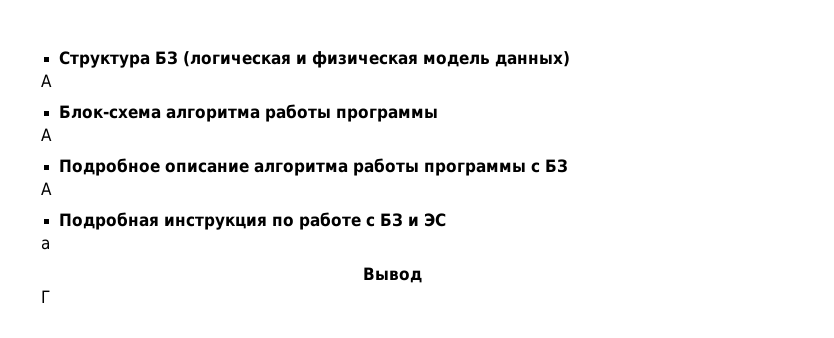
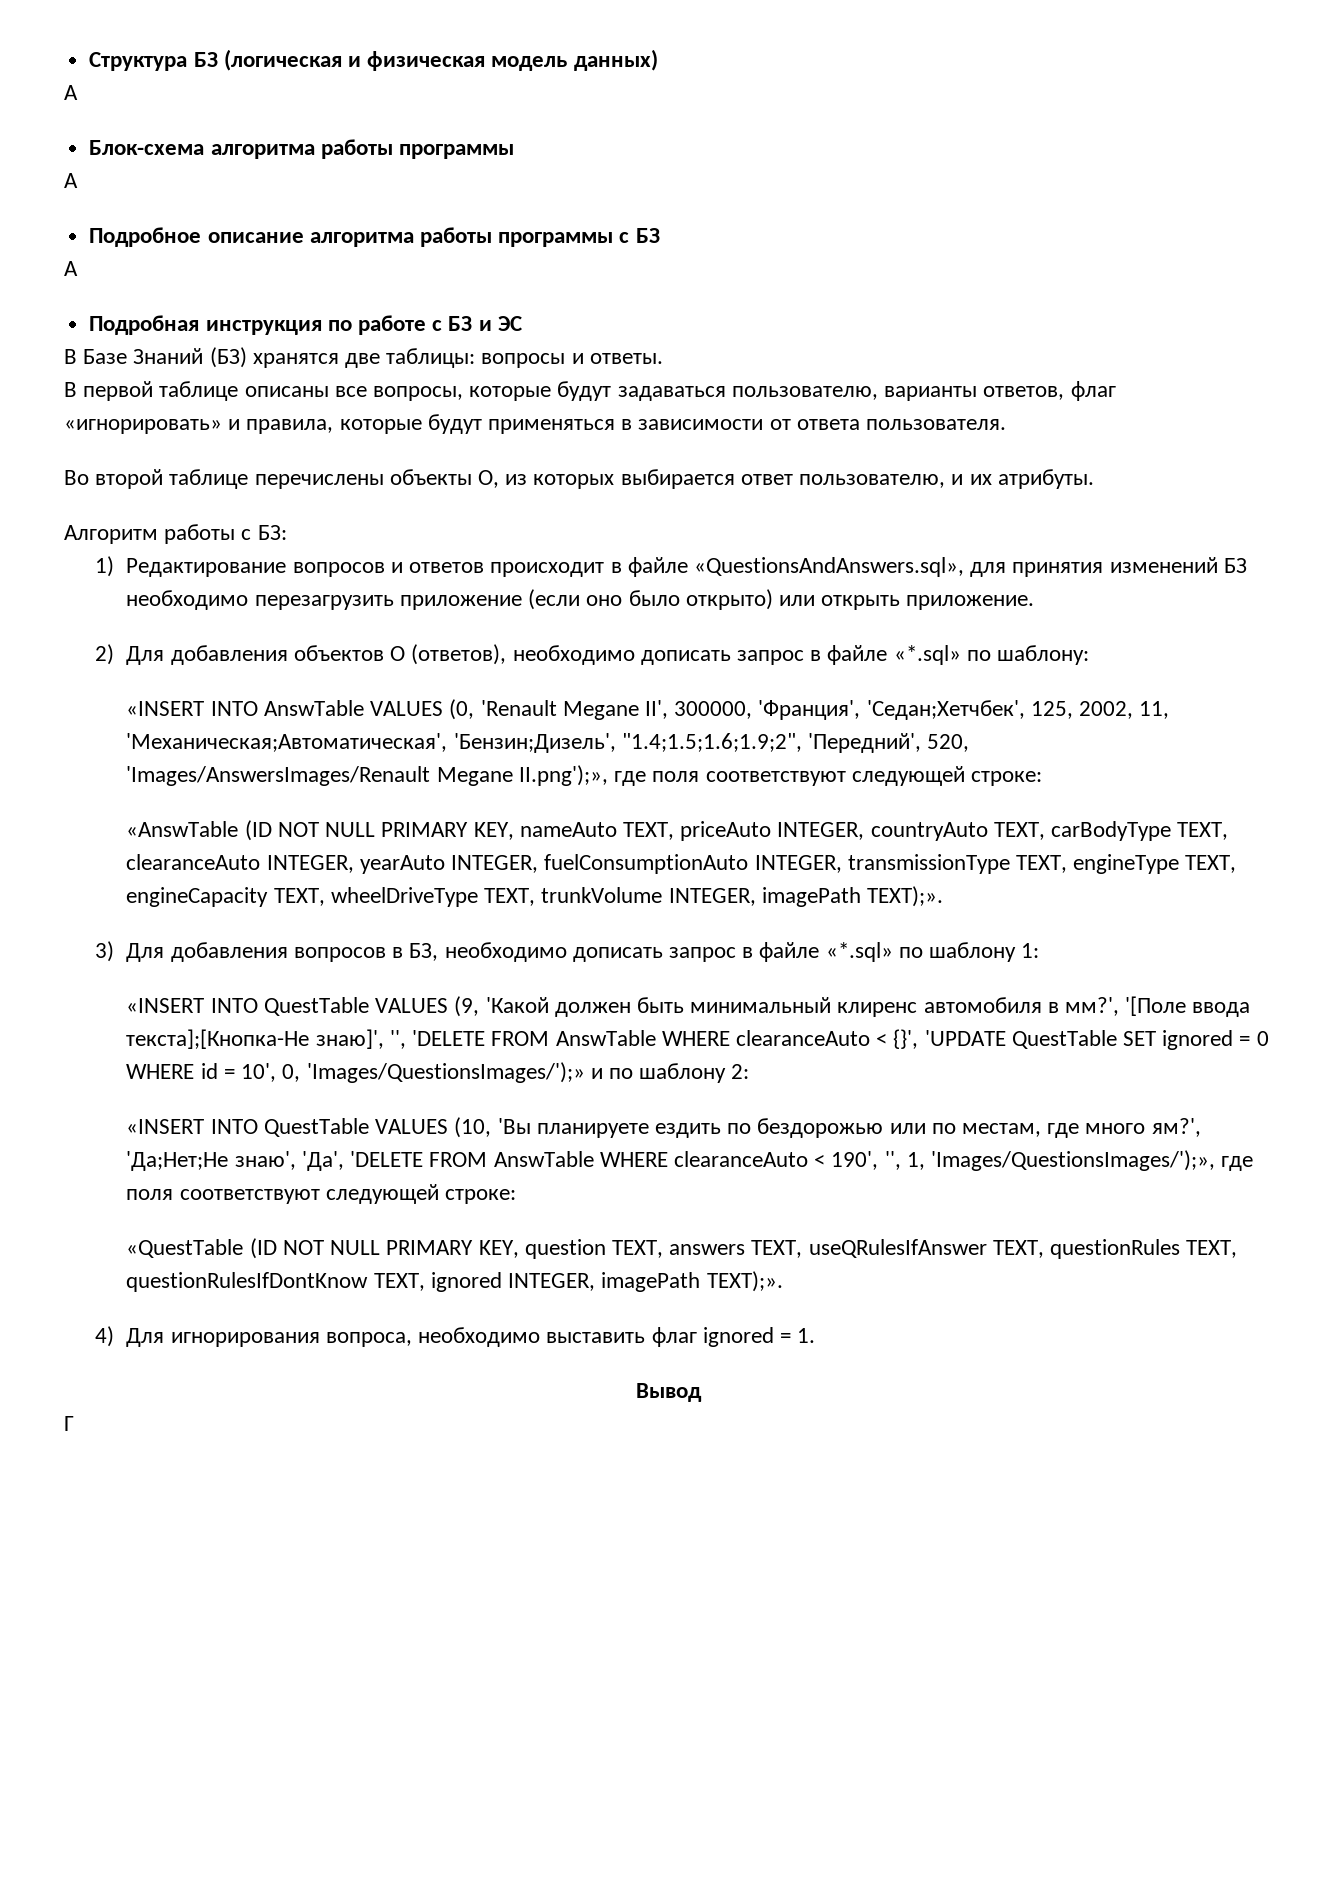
[41,239,50,250] а -> [64,347,663,368] [64,381,1116,401] [64,414,1007,434] [64,469,1094,489] [64,524,287,544] [95,556,1247,577] [126,589,1035,610] [95,644,1089,665] [126,699,1170,720] [126,733,970,753] [126,765,1042,786] [126,820,1229,841] [126,854,1237,874] [126,886,943,907] [95,941,1040,962] [126,996,1251,1017] [126,1029,1269,1050] [126,1062,750,1083] [126,1117,1201,1138] [126,1150,1254,1171] [126,1184,517,1204] [126,1238,1238,1259] [126,1271,783,1292] [95,1326,816,1347] В Базе Знаний (БЗ) хранятся две таблицы: вопросы и ответы. // В первой таблице описаны все вопросы, которые будут задаваться пользователю, варианты ответов, флаг «игнорировать» и правила, которые будут применяться в зависимости от ответа пользователя. // Во второй таблице перечислены объекты O, из которых выбирается ответ пользователю, и их атрибуты. // Алгоритм работы с БЗ: // 1) Редактирование вопросов и ответов происходит в файле «QuestionsAndAnswers.sql», для принятия изменений БЗ необходимо перезагрузить приложение (если оно было открыто) или открыть приложение. // 2) Для добавления объектов O (ответов), необходимо дописать запрос в файле «*.sql» по шаблону: // «INSERT INTO AnswTable VALUES (0, 'Renault Megane II', 300000, 'Франция', 'Седан;Хетчбек', 125, 2002, 11, 'Механическая;Автоматическая', 'Бензин;Дизель', "1.4;1.5;1.6;1.9;2", 'Передний', 520, 'Images/AnswersImages/Renault Megane II.png');», где поля соответствуют следующей строке: // «AnswTable (ID NOT NULL PRIMARY KEY, nameAuto TEXT, priceAuto INTEGER, countryAuto TEXT, carBodyType TEXT, clearanceAuto INTEGER, yearAuto INTEGER, fuelСonsumptionAuto INTEGER, transmissionType TEXT, engineType TEXT, engineСapacity TEXT, wheelDriveType TEXT, trunkVolume INTEGER, imagePath TEXT);». // 3) Для добавления вопросов в БЗ, необходимо дописать запрос в файле «*.sql» по шаблону 1: // «INSERT INTO QuestTable VALUES (9, 'Какой должен быть минимальный клиренс автомобиля в мм?', '[Поле ввода текста];[Кнопка-Не знаю]', '', 'DELETE FROM AnswTable WHERE clearanceAuto < {}', 'UPDATE QuestTable SET ignored = 0 WHERE id = 10', 0, 'Images/QuestionsImages/');» и по шаблону 2: // «INSERT INTO QuestTable VALUES (10, 'Вы планируете ездить по бездорожью или по местам, где много ям?', 'Да;Нет;Не знаю', 'Да', 'DELETE FROM AnswTable WHERE clearanceAuto < 190', '', 1, 'Images/QuestionsImages/');», где поля соответствуют следующей строке: // «QuestTable (ID NOT NULL PRIMARY KEY, question TEXT, answers TEXT, useQRulesIfAnswer TEXT, questionRules TEXT, questionRulesIfDontKnow TEXT, ignored INTEGER, imagePath TEXT);». // 4) Для игнорирования вопроса, необходимо выставить флаг ignored = 1.

